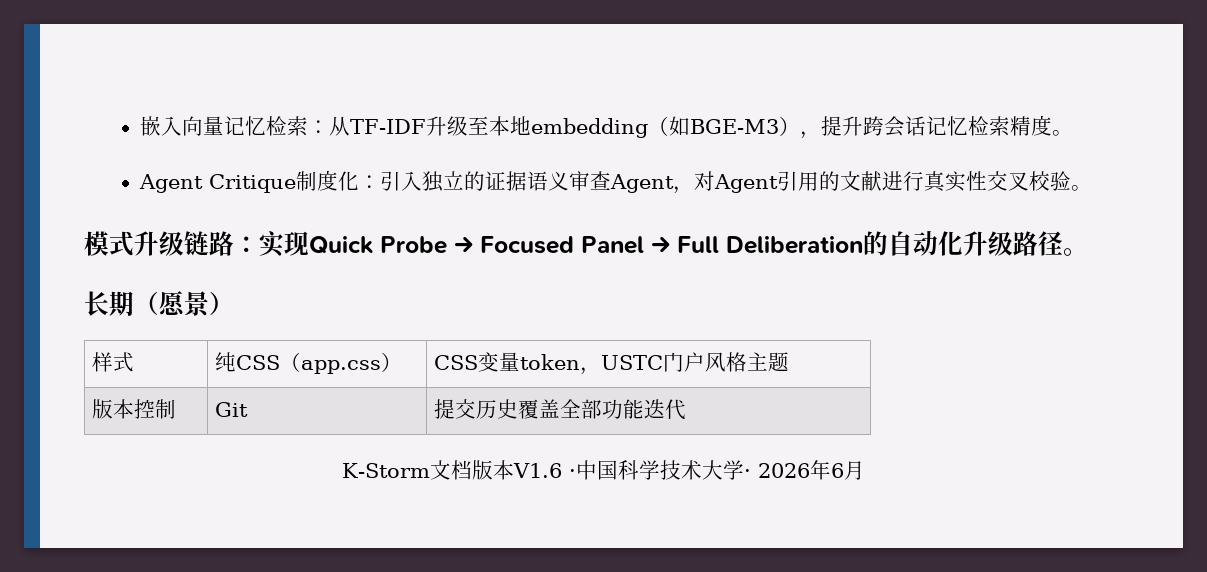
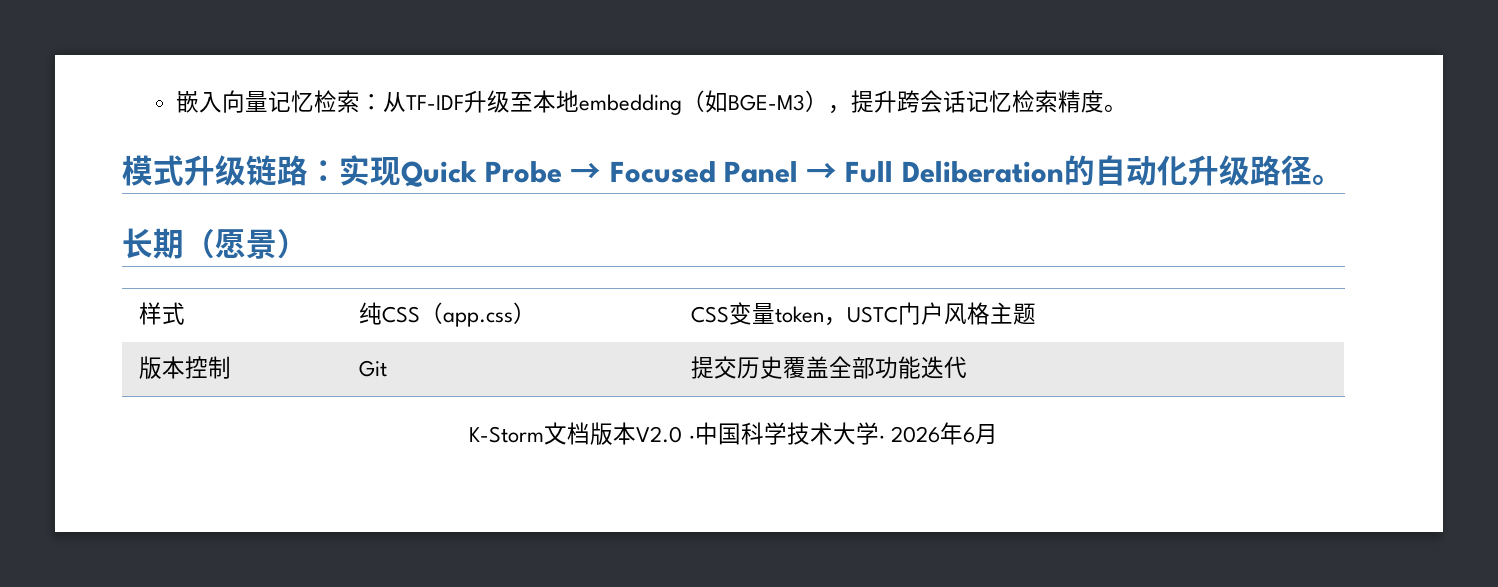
[139,170,1093,194] // Agent Critique制度化：引入独立的证据语义审查Agent，对Agent引用的文献进行真实性交叉校验。 -> (1127, 108) none
[512,463,562,478] V1.6 -> [636,426,683,443] V2.0

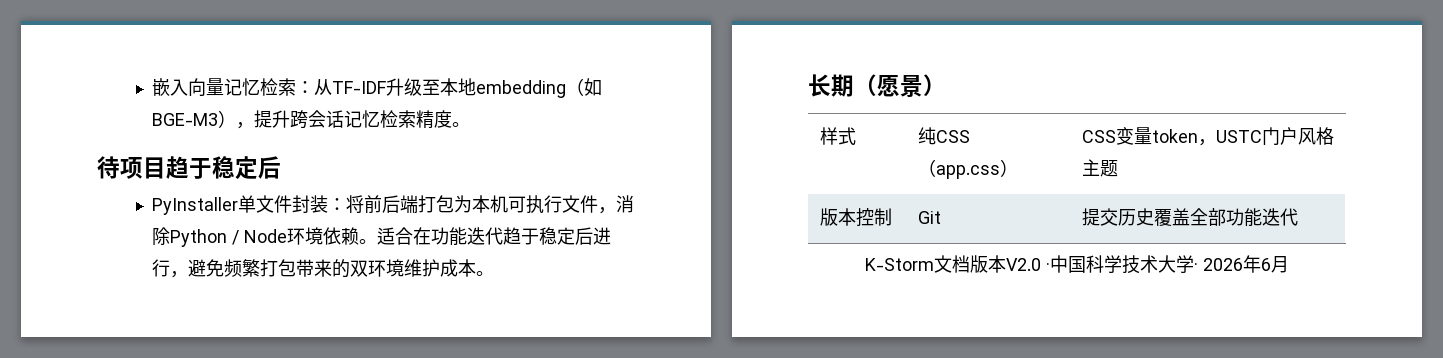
[122,155,1312,187] 模式升级链路：实现Quick Probe → Focused Panel → Full Deliberation的自动化升级路径 -> [97,156,281,180] [151,195,634,215] [151,227,611,247] [151,259,476,278] 待项目趋于稳定后 // PyInstaller单文件封装：将前后端打包为本机可执行文件，消除Python / Node环境依赖。适合在功能迭代趋于稳定后进行，避免频繁打包带来的双环境维护成本

